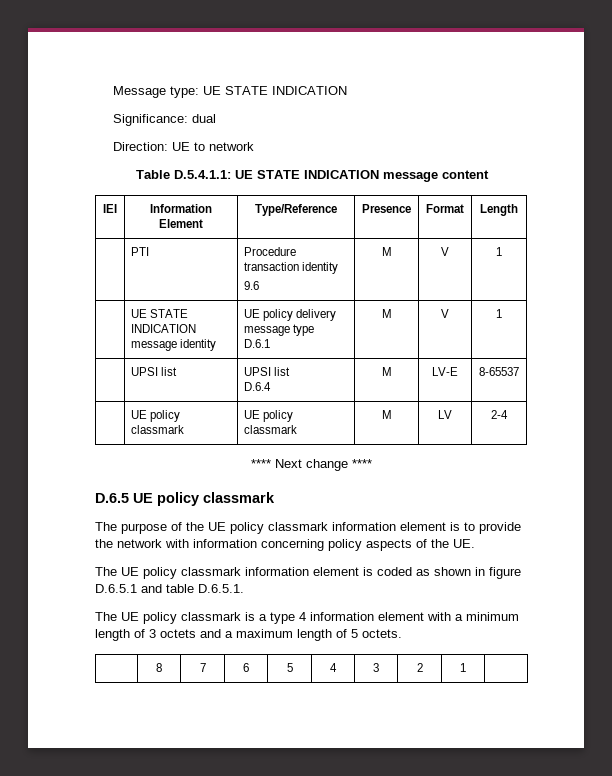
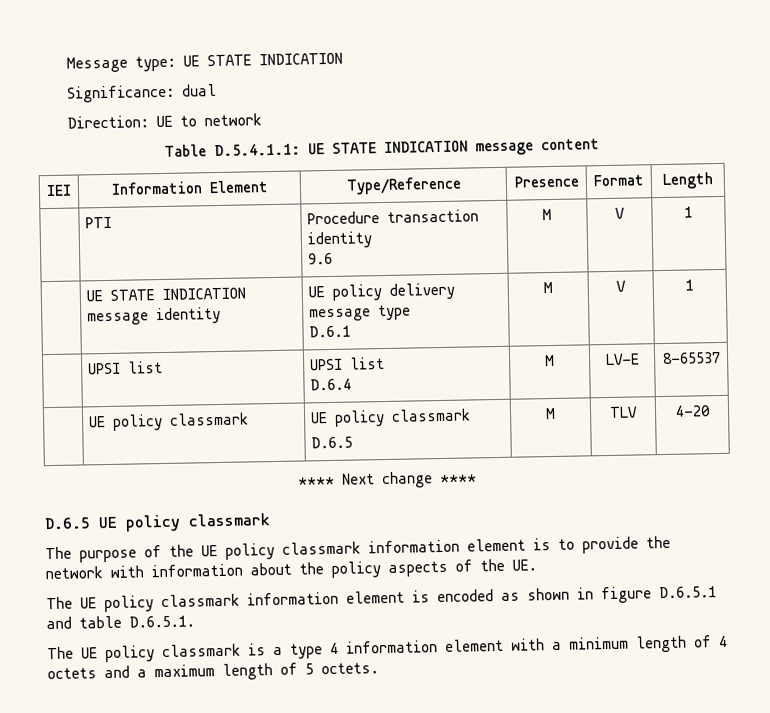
[381,410,392,419] [438,410,452,419] [491,410,508,419] | M | LV | 2-4 -> [311,436,354,449] [545,407,556,420] [609,406,638,418] [674,405,711,417] // D.6.5 | M | TLV | 4-20
[261,539,324,551] concerning -> [250,562,324,576] about the
[377,567,412,576] coded -> [437,589,494,603] encoded
[149,629,156,638] 3 -> [719,635,728,648] 4
[156,663,162,672] [199,663,206,672] [243,663,249,672] [286,663,293,672] [330,663,337,672] [373,663,379,672] [416,663,423,672] [460,663,466,672] // | 8 | 7 | 6 | 5 | 4 | 3 | 2 | 1 | -> (379, 668) none

